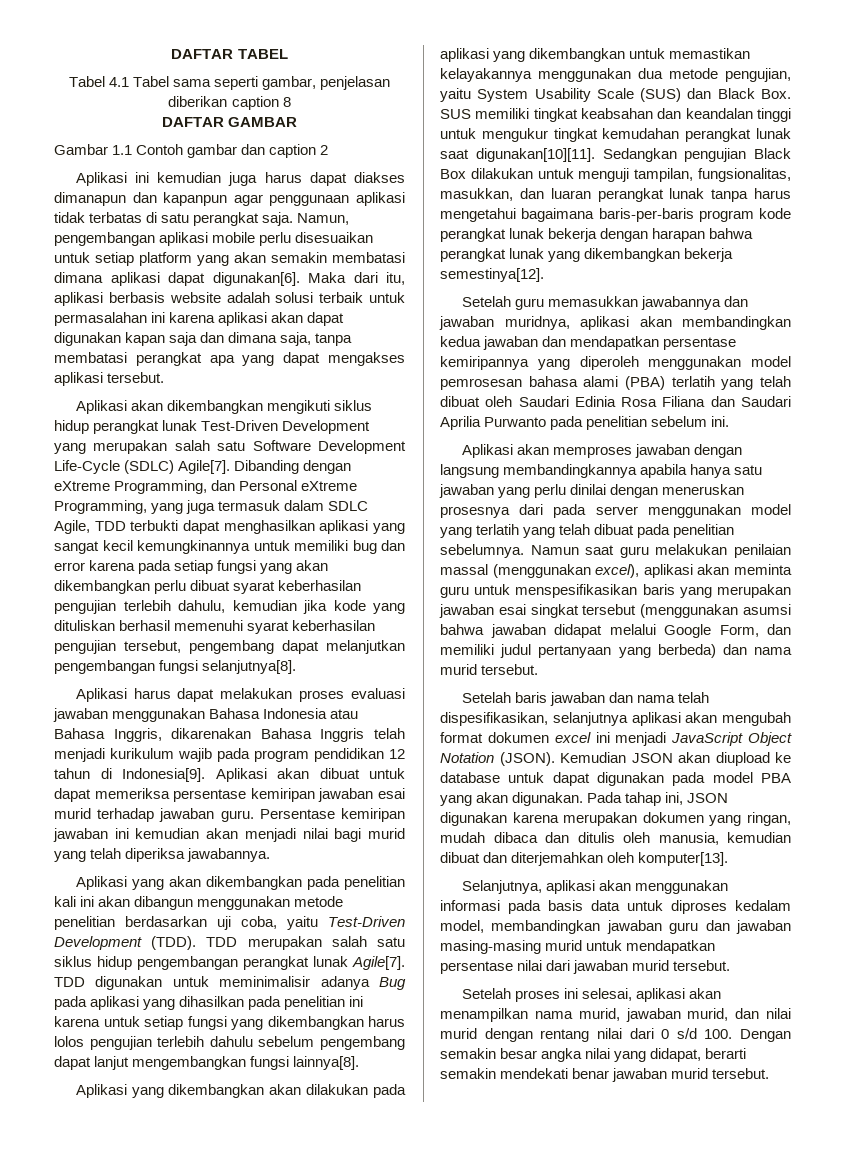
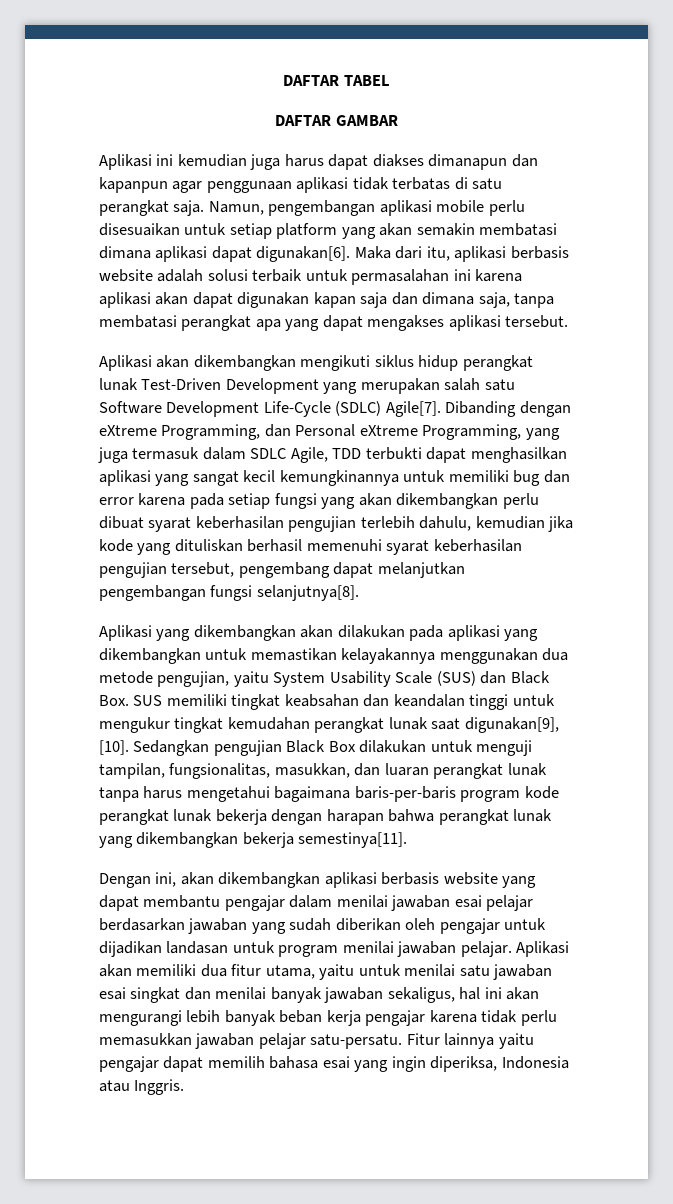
[68,76,391,90] [168,96,291,110] [161,117,298,127] [54,144,329,158] Tabel 4.1 Tabel sama seperti gambar, penjelasan diberikan caption 8 // DAFTAR GAMBAR // Gambar 1.1 Contoh gambar dan caption 2 -> [275,115,398,126] DAFTAR GAMBAR
[75,688,405,702] [53,708,359,722] [54,728,405,742] [54,748,405,762] [54,768,405,782] [54,788,405,802] [54,808,405,822] [53,828,406,842] [54,848,271,862] [75,876,405,890] [54,896,344,910] [54,916,405,930] [54,936,405,950] [54,956,405,970] [54,976,406,990] [54,996,364,1010] [54,1016,405,1030] [54,1036,405,1050] [54,1056,360,1070] // Aplikasi harus dapat melakukan proses evaluasi jawaban menggunakan Bahasa Indonesia atau Bahasa Inggris, dikarenakan Bahasa Inggris telah menjadi kurikulum wajib pada program pendidikan 12 tahun di Indonesia[9]. Aplikasi akan dibuat untuk dapat memeriksa persentase kemiripan jawaban esai murid terhadap jawaban guru. Persentase kemiripan jawaban ini kemudian akan menjadi nilai bagi murid yang telah diperiksa jawabannya. // Aplikasi yang akan dikembangkan pada penelitian kali ini akan dibangun menggunakan metode penelitian berdasarkan uji coba, yaitu Test-Driven Development (TDD). TDD merupakan salah satu siklus hidup pengembangan perangkat lunak Agile[7]. TDD digunakan untuk meminimalisir adanya Bug pada aplikasi yang dihasilkan pada penelitian ini karena untuk setiap fungsi yang dikembangkan harus lolos pengujian terlebih dahulu sebelum pengembang dapat lanjut mengembangkan fungsi lainnya[8]. -> (359, 593) none
[475,148,595,162] digunakan[10][11]. -> [464,717,559,733] [99,740,129,755] digunakan[9], [10].
[440,268,544,282] [461,296,748,310] [439,316,791,330] [440,336,737,350] [440,356,791,370] [440,376,792,390] [440,396,791,407] [440,416,730,430] [461,444,742,458] [440,464,763,478] [439,484,745,498] [440,504,791,518] [440,524,735,538] [440,544,791,558] [440,564,792,578] [440,584,791,598] [439,604,791,618] [440,624,791,638] [440,644,792,658] [440,664,539,675] [461,692,709,706] [440,712,791,726] [440,732,792,746] [440,752,791,766] [440,772,792,786] [440,792,729,806] [440,812,791,826] [440,832,791,845] [440,852,729,866] [461,880,728,894] [440,900,791,914] [440,920,791,934] [440,940,716,954] [440,960,731,974] [461,988,721,1002] [440,1008,791,1022] [440,1028,791,1042] [440,1048,747,1062] [440,1068,770,1082] semestinya[12]. // Setelah guru memasukkan jawabannya dan jawaban muridnya, aplikasi akan membandingkan kedua jawaban dan mendapatkan persentase kemiripannya yang diperoleh menggunakan model pemrosesan bahasa alami (PBA) terlatih yang telah dibuat oleh Saudari Edinia Rosa Filiana dan Saudari Aprilia Purwanto pada penelitian sebelum ini. // Aplikasi akan memproses jawaban dengan langsung membandingkannya apabila hanya satu jawaban yang perlu dinilai dengan meneruskan prosesnya dari pada server menggunakan model yang terlatih yang telah dibuat pada penelitian sebelumnya. Namun saat guru melakukan penilaian massal (menggunakan excel), aplikasi akan meminta guru untuk menspesifikasikan baris yang merupakan jawaban esai singkat tersebut (menggunakan asumsi bahwa jawaban didapat melalui Google Form, dan memiliki judul pertanyaan yang berbeda) dan nama murid tersebut. // Setelah baris jawaban dan nama telah dispesifikasikan, selanjutnya aplikasi akan mengubah format dokumen excel ini menjadi JavaScript Object Notation (JSON). Kemudian JSON akan diupload ke database untuk dapat digunakan pada model PBA yang akan digunakan. Pada tahap ini, JSON digunakan karena merupakan dokumen yang ringan, mudah dibaca dan ditulis oleh manusia, kemudian dibuat dan diterjemahkan oleh komputer[13]. // Selanjutnya, aplikasi akan menggunakan informasi pada basis data untuk diproses kedalam model, membandingkan jawaban guru dan jawaban masing-masing murid untuk mendapatkan persentase nilai dari jawaban murid tersebut. // Setelah proses ini selesai, aplikasi akan menampilkan nama murid, jawaban murid, dan nilai murid dengan rentang nilai dari 0 s/d 100. Dengan semakin besar angka nilai yang didapat, berarti semakin mendekati benar jawaban murid tersebut. -> [298,832,408,848] [99,872,537,888] [99,895,534,911] [99,918,547,934] [99,941,570,957] [99,964,553,980] [99,987,540,1003] [99,1010,557,1026] [99,1033,534,1049] [99,1056,569,1072] [99,1079,185,1095] semestinya[11]. // Dengan ini, akan dikembangkan aplikasi berbasis website yang dapat membantu pengajar dalam menilai jawaban esai pelajar berdasarkan jawaban yang sudah diberikan oleh pengajar untuk dijadikan landasan untuk program menilai jawaban pelajar. Aplikasi akan memiliki dua fitur utama, yaitu untuk menilai satu jawaban esai singkat dan menilai banyak jawaban sekaligus, hal ini akan mengurangi lebih banyak beban kerja pengajar karena tidak perlu memasukkan jawaban pelajar satu-persatu. Fitur lainnya yaitu pengajar dapat memilih bahasa esai yang ingin diperiksa, Indonesia atau Inggris.

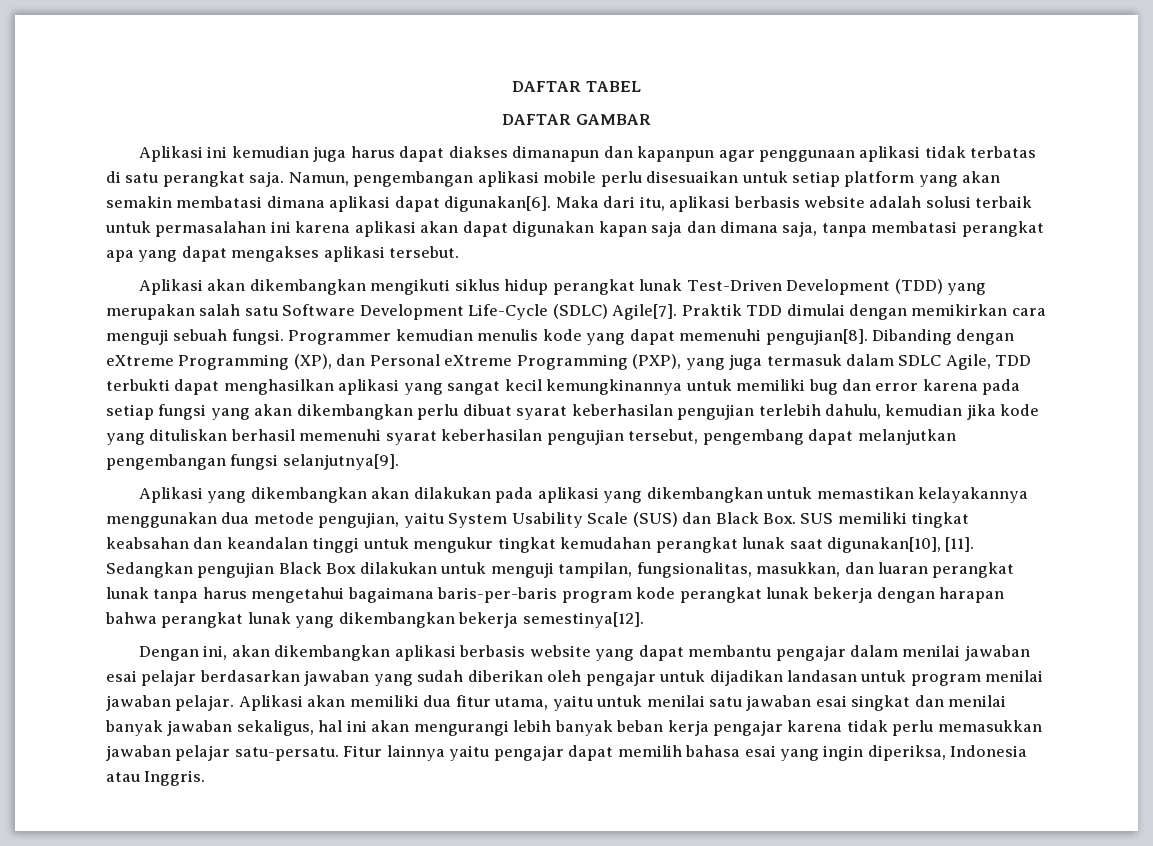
(319, 386) none -> [894,279,943,294] (TDD)
(441, 409) none -> [681,304,1046,320] [106,329,868,345] Praktik TDD dimulai dengan memikirkan cara menguji sebuah fungsi. Programmer kemudian menulis kode yang dapat memenuhi pengujian[8].
[161,424,261,440] Programming, -> [178,354,332,370] Programming (XP),
[422,424,522,440] Programming, -> [516,354,682,370] Programming (PXP),
[256,585,359,601] selanjutnya[8]. -> [282,454,399,470] selanjutnya[9].
[464,717,559,733] [99,740,129,755] digunakan[9], [10]. -> [827,537,975,553] digunakan[10], [11].
[298,832,408,848] semestinya[11]. -> [522,612,644,628] semestinya[12].

